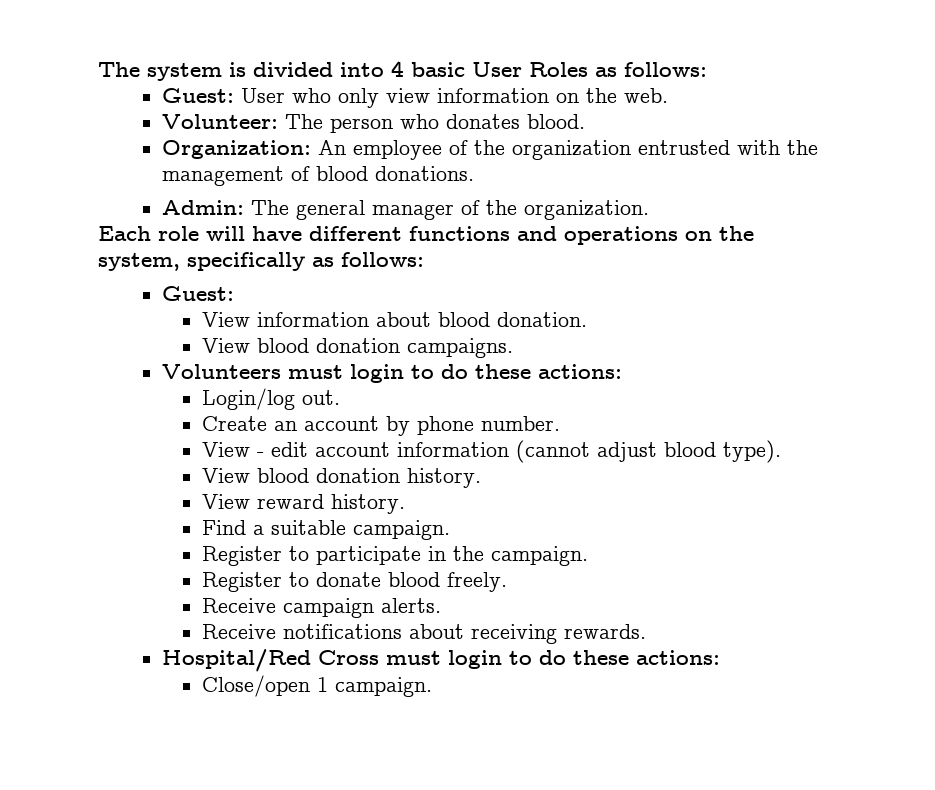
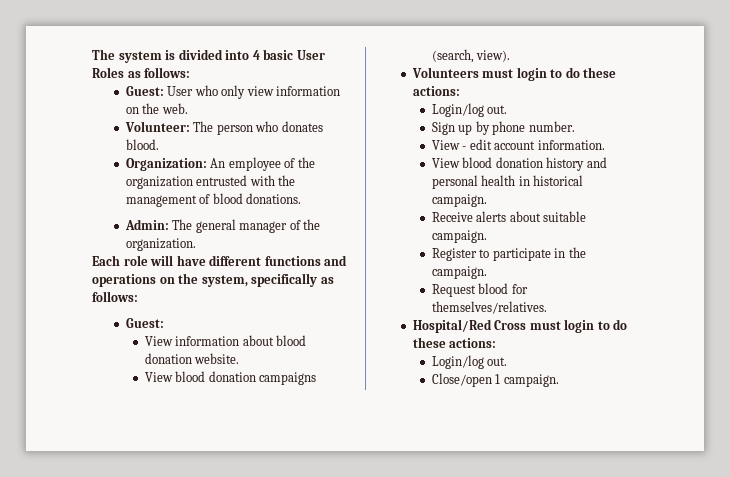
[497,312,588,327] [202,338,514,358] donation. // View blood donation campaigns. -> [144,353,240,364] [144,371,317,385] [431,49,511,63] donation website. // View blood donation campaigns (search, view).
[202,416,380,431] Create an account -> [431,122,473,135] Sign up
[397,440,782,463] [202,468,482,488] [202,494,406,514] [202,520,265,535] information (cannot adjust blood type). // View blood donation history. // View reward history. // Find a -> [537,140,605,150] [431,157,607,171] [431,175,584,189] [431,194,487,207] [431,211,541,222] information. // View blood donation history and personal health in historical campaign. // Receive alerts about
[202,572,508,592] [202,598,442,618] [202,624,647,644] Register to donate blood freely. // Receive campaign alerts. // Receive notifications about receiving rewards. -> [431,283,528,297] [431,301,547,314] Request blood for themselves/relatives.
(720, 657) none -> [431,355,508,369] // Login/log out.

